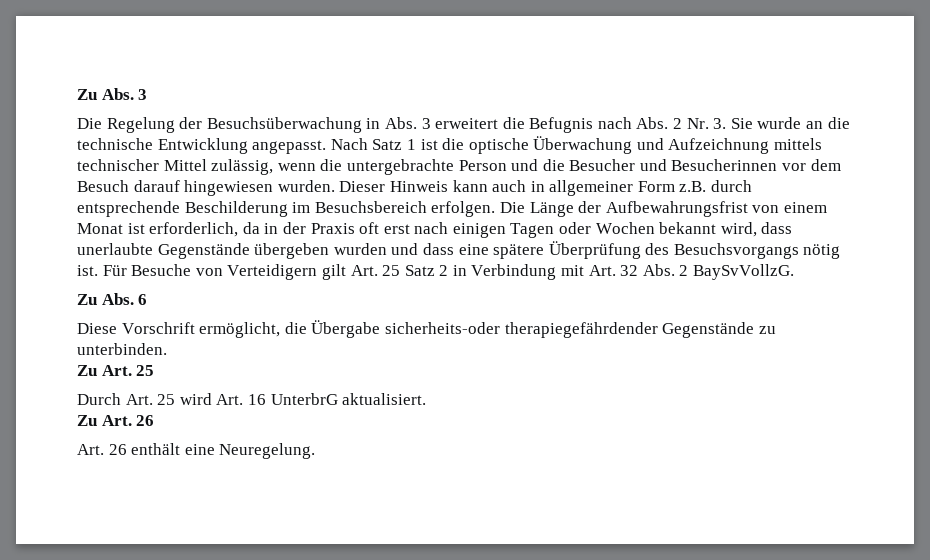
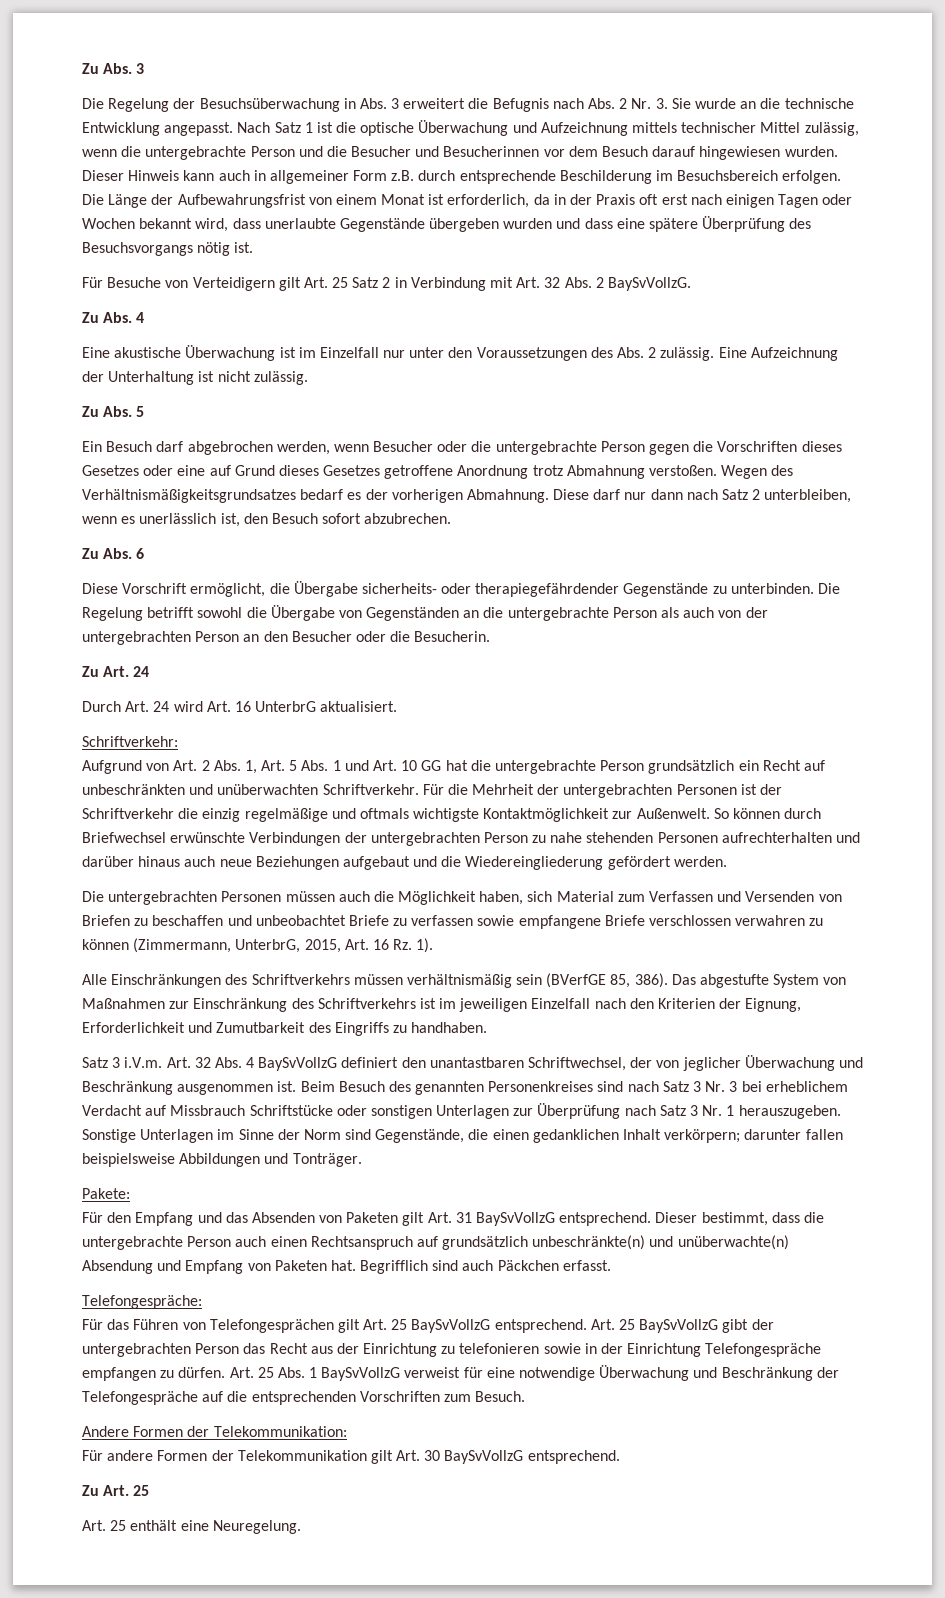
(98, 270) none -> (254, 247) //
(795, 272) none -> [82,312,145,323] [82,345,838,361] [82,371,308,385] [82,406,145,417] [82,441,842,455] [82,465,794,479] [82,489,852,503] [82,513,452,527] // Zu Abs. 4 // Eine akustische Überwachung ist im Einzelfall nur unter den Voraussetzungen des Abs. 2 zulässig. Eine Aufzeichnung der Unterhaltung ist nicht zulässig. // Zu Abs. 5 // Ein Besuch darf abgebrochen werden, wenn Besucher oder die untergebrachte Person gegen die Vorschriften dieses Gesetzes oder eine auf Grund dieses Gesetzes getroffene Anordnung trotz Abmahnung verstoßen. Wegen des Verhältnismäßigkeitsgrundsatzes bedarf es der vorherigen Abmahnung. Diese darf nur dann nach Satz 2 unterbleiben, wenn es unerlässlich ist, den Besuch sofort abzubrechen.
[384,322,500,334] sicherheits-oder -> [361,583,472,594] sicherheits- oder
[77,365,155,376] // Zu Art. 25 -> [818,583,841,594] [82,605,768,621] [82,631,491,645] [82,666,150,677] Die Regelung betrifft sowohl die Übergabe von Gegenständen an die untergebrachte Person als auch von der untergebrachten Person an den Besucher oder die Besucherin. // Zu Art. 24
[157,394,176,405] 25 -> [153,701,170,712] 24
[77,415,155,426] [77,444,127,455] // Zu Art. 26 // Art. 26 -> [82,736,178,747] [82,760,825,774] [82,784,783,798] [82,808,822,822] [82,832,861,846] [82,856,727,870] [82,891,842,905] [82,915,824,929] [82,938,434,953] [82,973,847,988] [82,998,802,1012] [82,1022,488,1036] [82,1055,863,1071] [82,1081,848,1095] [82,1103,841,1119] [82,1129,843,1143] [82,1153,362,1167] [82,1188,130,1199] [82,1212,824,1226] [82,1235,789,1250] [82,1260,611,1274] [82,1295,202,1309] [82,1319,774,1333] [82,1343,822,1357] [82,1365,839,1381] [82,1391,526,1405] [82,1426,347,1437] [82,1450,620,1464] [82,1485,150,1496] [82,1520,127,1531] // Schriftverkehr: // Aufgrund von Art. 2 Abs. 1, Art. 5 Abs. 1 und Art. 10 GG hat die untergebrachte Person grundsätzlich ein Recht auf unbeschränkten und unüberwachten Schriftverkehr. Für die Mehrheit der untergebrachten Personen ist der Schriftverkehr die einzig regelmäßige und oftmals wichtigste Kontaktmöglichkeit zur Außenwelt. So können durch Briefwechsel erwünschte Verbindungen der untergebrachten Person zu nahe stehenden Personen aufrechterhalten und darüber hinaus auch neue Beziehungen aufgebaut und die Wiedereingliederung gefördert werden. // Die untergebrachten Personen müssen auch die Möglichkeit haben, sich Material zum Verfassen und Versenden von Briefen zu beschaffen und unbeobachtet Briefe zu verfassen sowie empfangene Briefe verschlossen verwahren zu können (Zimmermann, UnterbrG, 2015, Art. 16 Rz. 1). // Alle Einschränkungen des Schriftverkehrs müssen verhältnismäßig sein (BVerfGE 85, 386). Das abgestufte System von Maßnahmen zur Einschränkung des Schriftverkehrs ist im jeweiligen Einzelfall nach den Kriterien der Eignung, Erforderlichkeit und Zumutbarkeit des Eingriffs zu handhaben. // Satz 3 i.V.m. Art. 32 Abs. 4 BaySvVollzG definiert den unantastbaren Schriftwechsel, der von jeglicher Überwachung und Beschränkung ausgenommen ist. Beim Besuch des genannten Personenkreises sind nach Satz 3 Nr. 3 bei erheblichem Verdacht auf Missbrauch Schriftstücke oder sonstigen Unterlagen zur Überprüfung nach Satz 3 Nr. 1 herauszugeben. Sonstige Unterlagen im Sinne der Norm sind Gegenstände, die einen gedanklichen Inhalt verkörpern; darunter fallen beispielsweise Abbildungen und Tonträger. // Pakete: // Für den Empfang und das Absenden von Paketen gilt Art. 31 BaySvVollzG entsprechend. Dieser bestimmt, dass die untergebrachte Person auch einen Rechtsanspruch auf grundsätzlich unbeschränkte(n) und unüberwachte(n) Absendung und Empfang von Paketen hat. Begrifflich sind auch Päckchen erfasst. // Telefongespräche: // Für das Führen von Telefongesprächen gilt Art. 25 BaySvVollzG entsprechend. Art. 25 BaySvVollzG gibt der untergebrachten Person das Recht aus der Einrichtung zu telefonieren sowie in der Einrichtung Telefongespräche empfangen zu dürfen. Art. 25 Abs. 1 BaySvVollzG verweist für eine notwendige Überwachung und Beschränkung der Telefongespräche auf die entsprechenden Vorschriften zum Besuch. // Andere Formen der Telekommunikation: // Für andere Formen der Telekommunikation gilt Art. 30 BaySvVollzG entsprechend. // Zu Art. 25 // Art. 25

